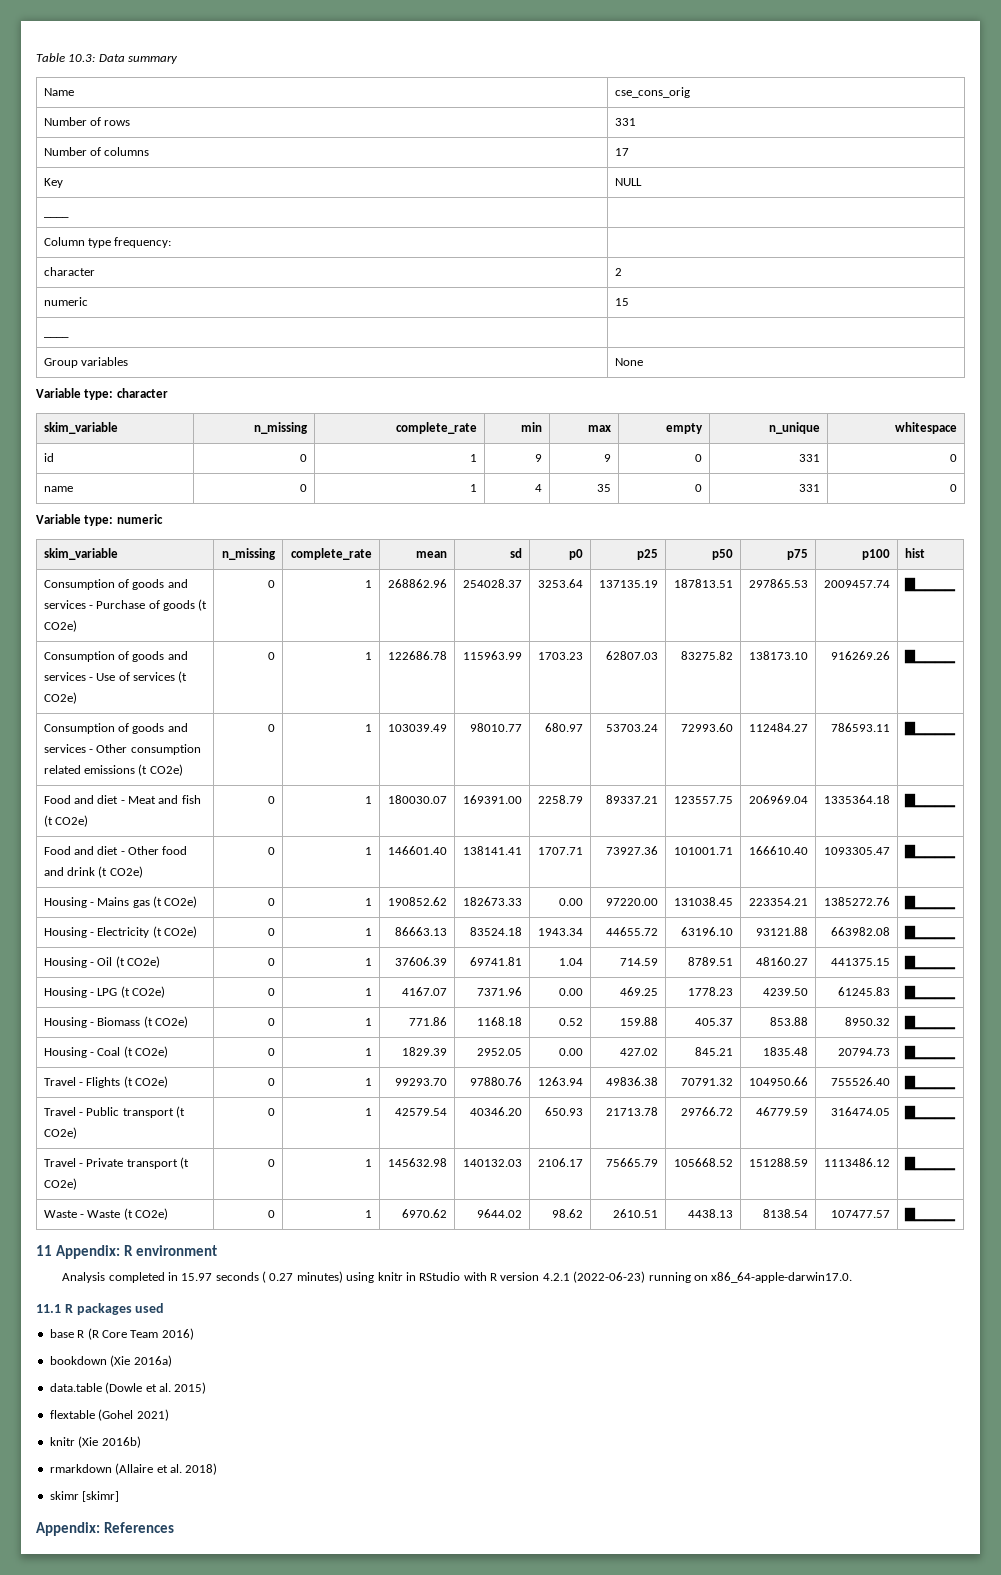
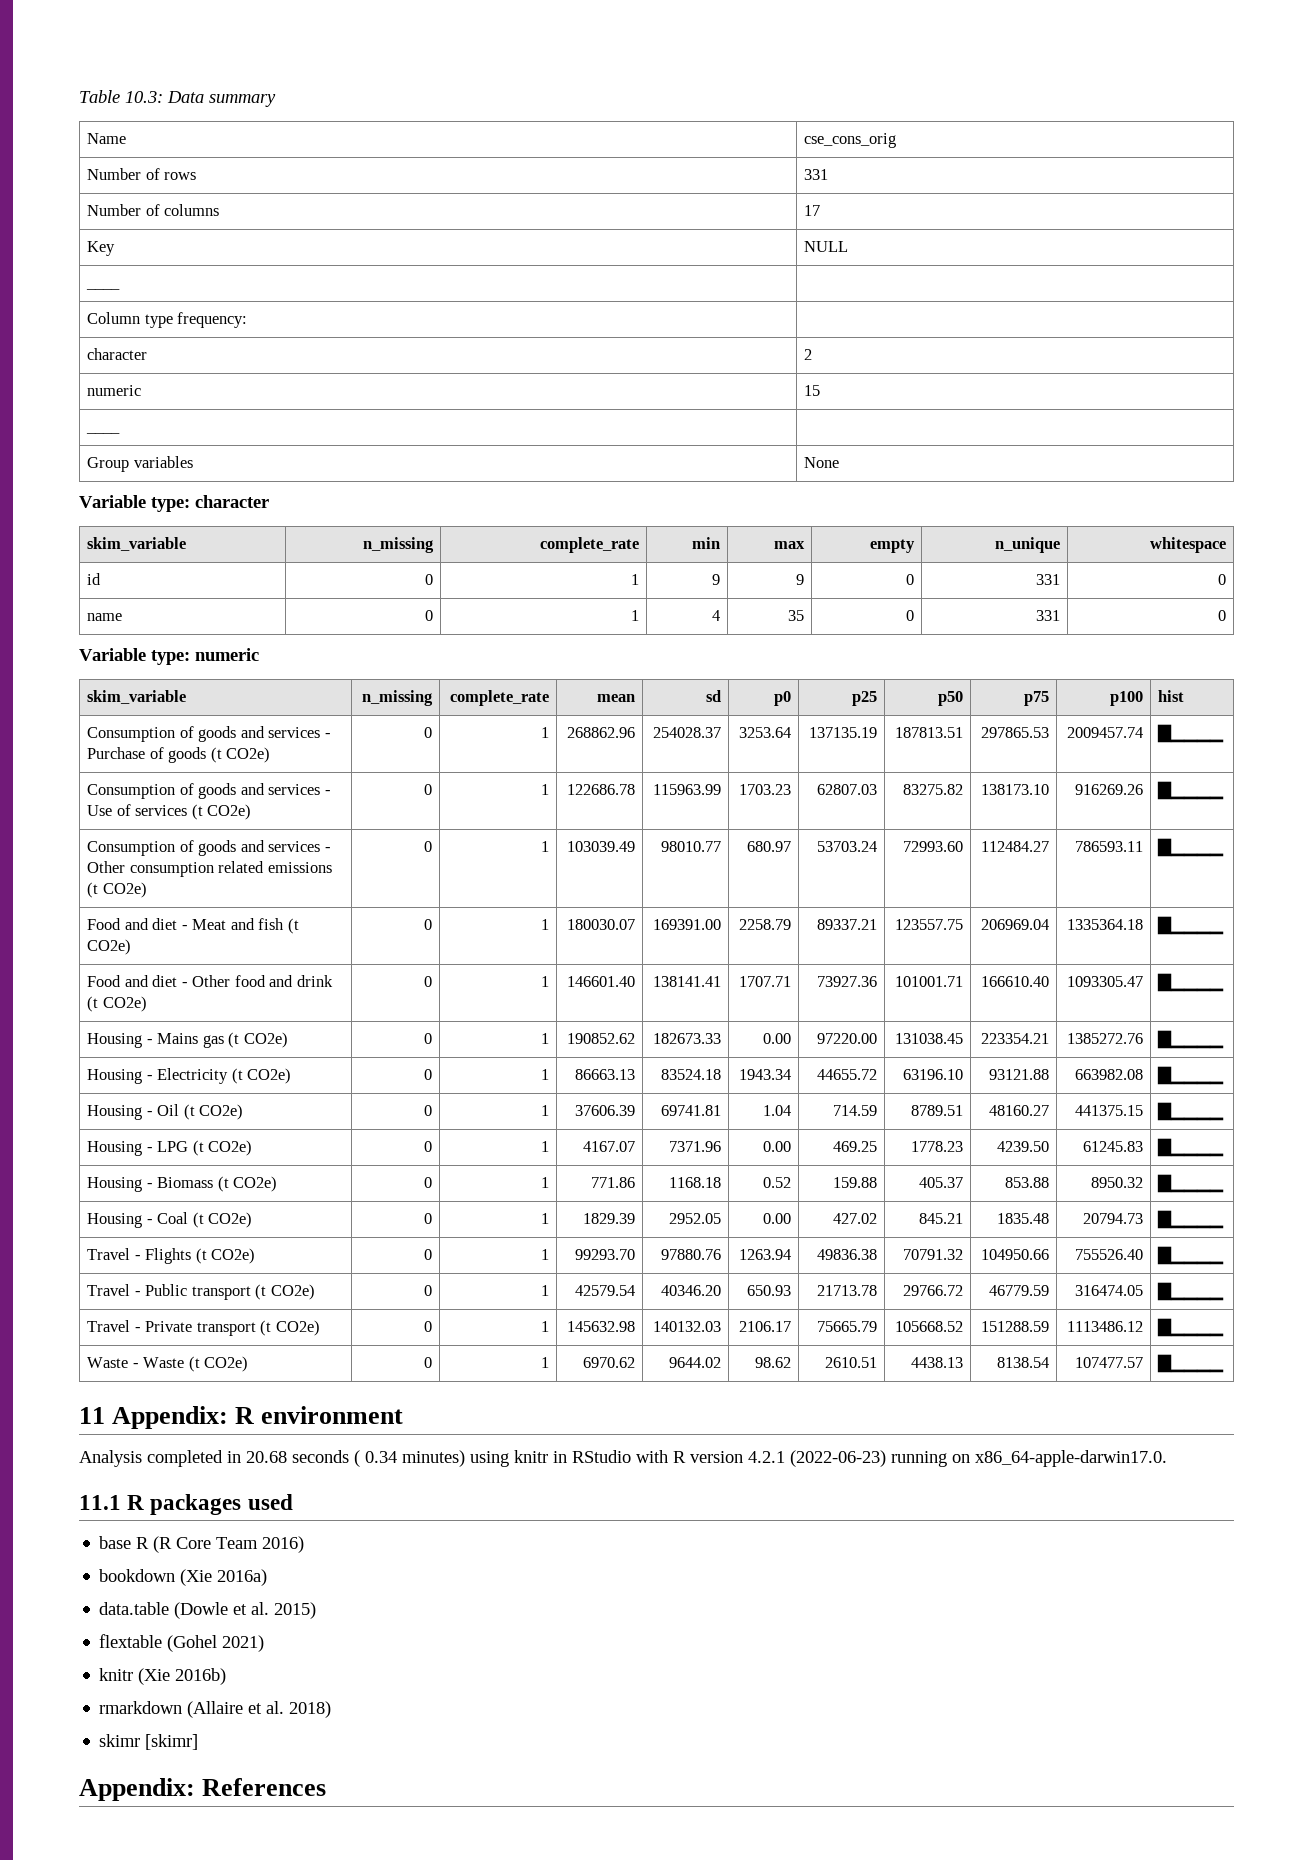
[181,1273,213,1281] 15.97 -> [246,1451,287,1463] 20.68
[269,1273,294,1281] 0.27 -> [365,1451,397,1463] 0.34

